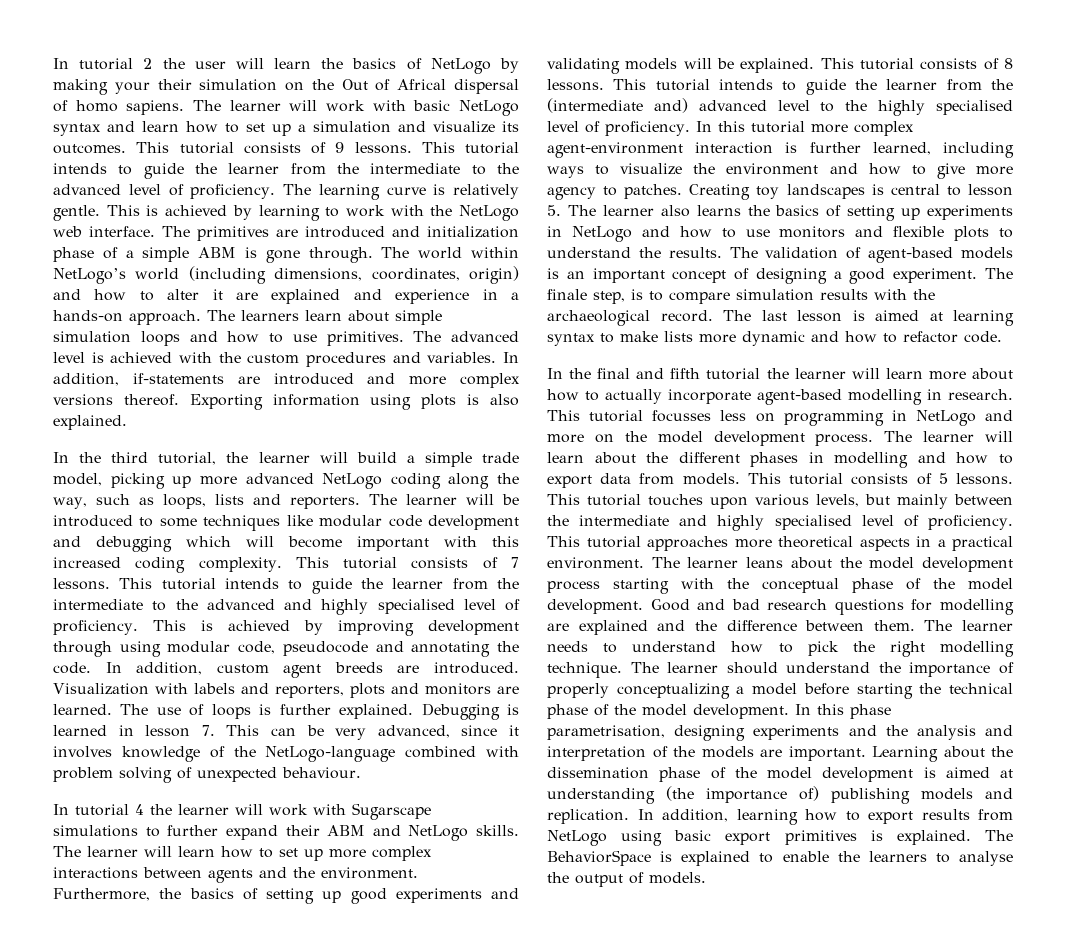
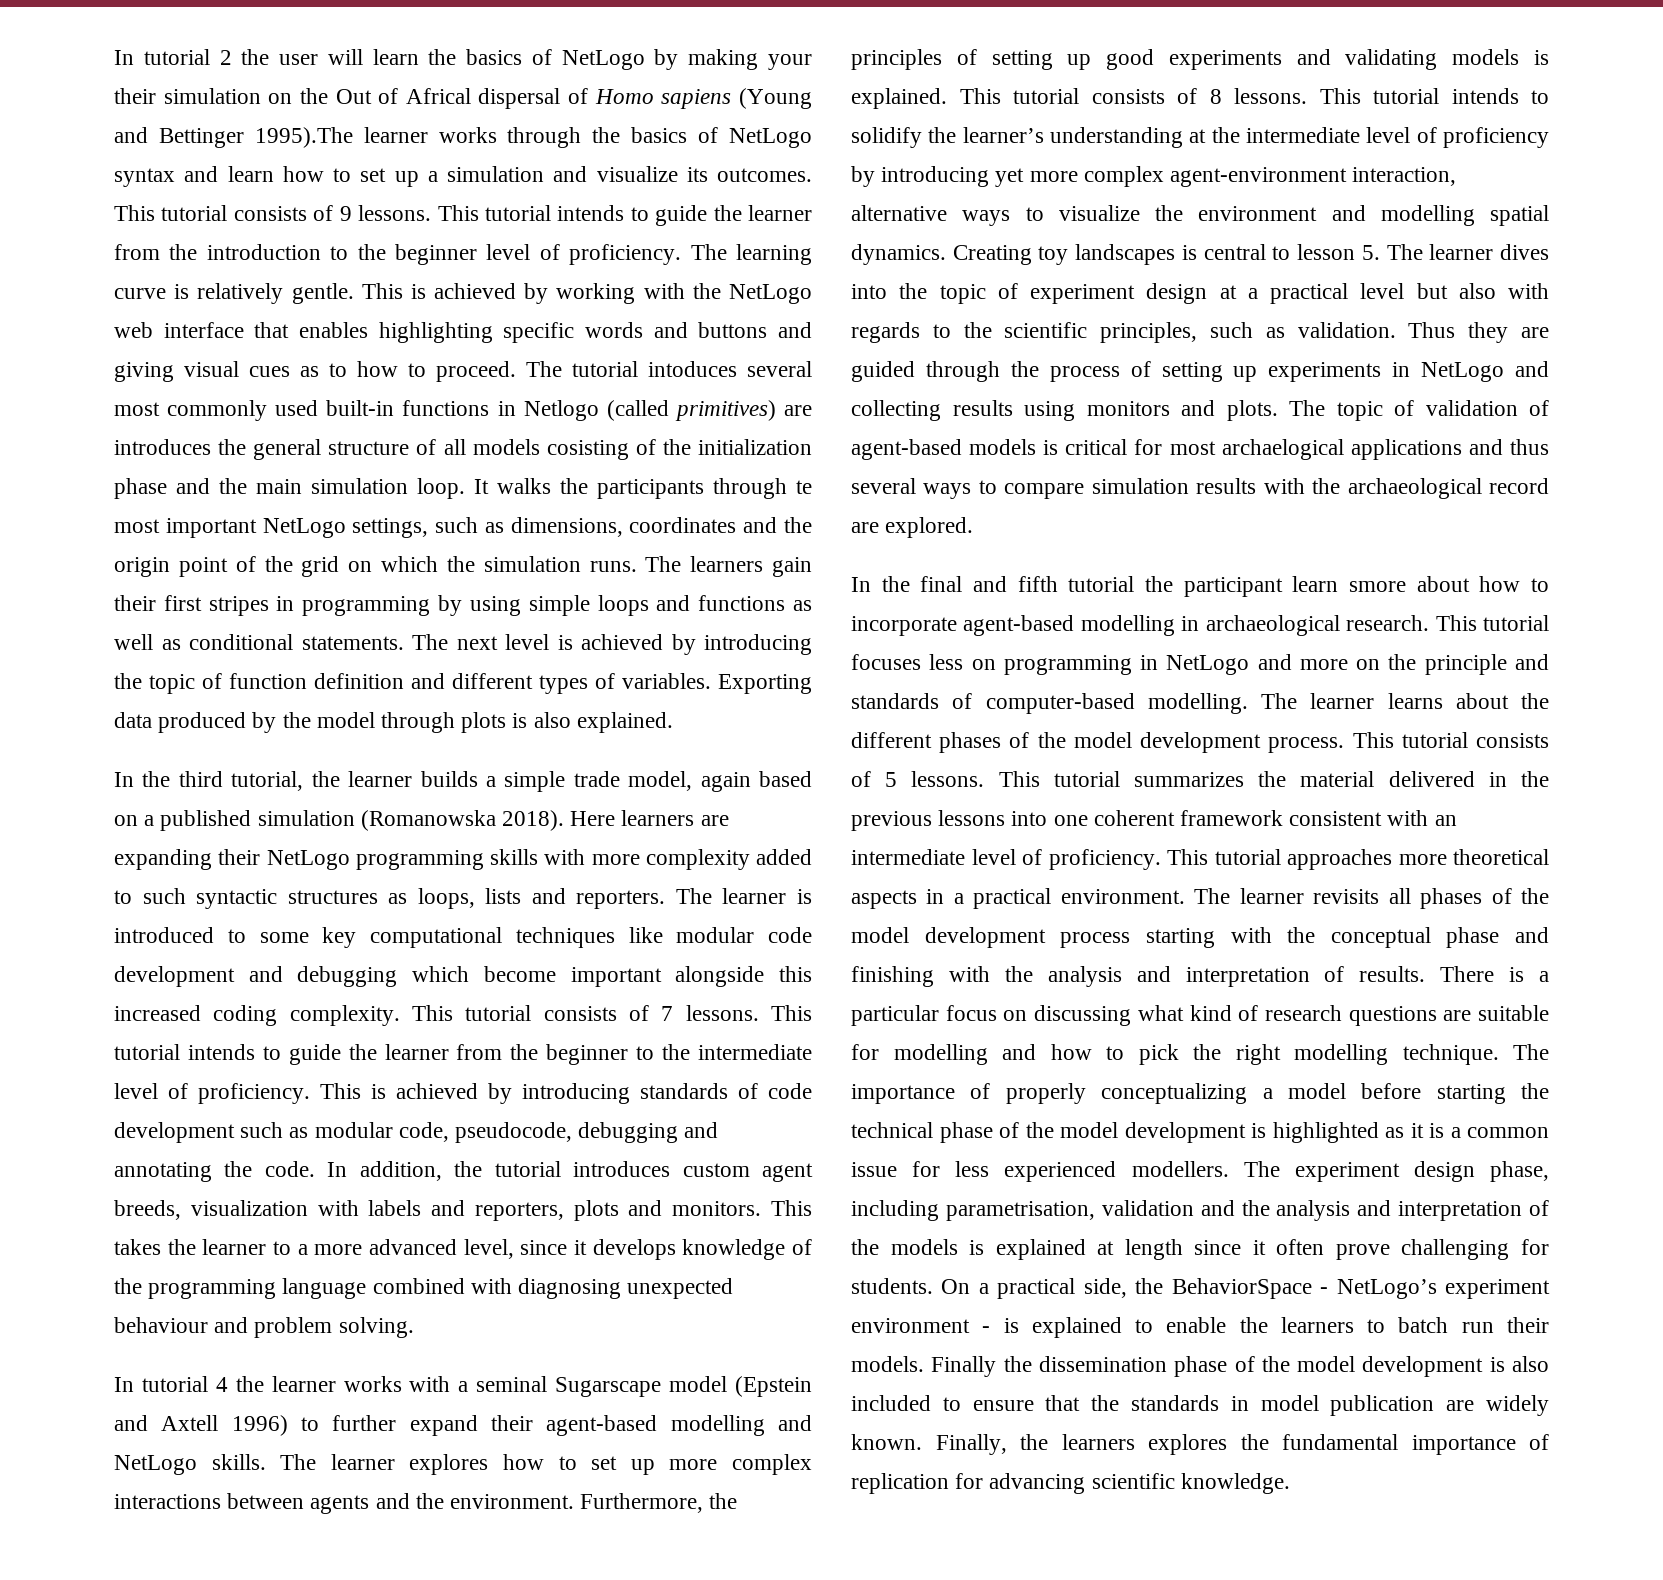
[75,100,451,115] homo sapiens. The learner will work with basic -> [594,88,812,109] [114,127,719,148] Homo sapiens (Young and Bettinger 1995).The learner works through the basics of
[370,163,519,175] [53,184,121,195] intermediate to the advanced -> [206,244,477,265] introduction to the beginner
[258,205,385,221] learning to work -> [556,283,636,304] working
[89,226,519,241] [53,247,519,263] [53,266,519,284] [53,289,519,304] [53,310,442,325] [53,331,519,346] [53,352,519,367] [53,373,520,388] [53,394,412,410] interface. The primitives are introduced and initialization phase of a simple ABM is gone through. The world within NetLogo’s world (including dimensions, coordinates, origin) and how to alter it are explained and experience in a hands-on approach. The learners learn about simple simulation loops and how to use primitives. The advanced level is achieved with the custom procedures and variables. In addition, if-statements are introduced and more complex versions thereof. Exporting information using -> [163,322,812,343] [114,361,812,382] [114,400,812,421] [114,439,813,460] [114,478,812,499] [114,517,812,538] [114,556,813,577] [114,595,813,616] [114,634,812,655] [114,673,812,694] [114,712,456,733] interface that enables highlighting specific words and buttons and giving visual cues as to how to proceed. The tutorial intoduces several most commonly used built-in functions in Netlogo (called primitives) are introduces the general structure of all models cosisting of the initialization phase and the main simulation loop. It walks the participants through te most important NetLogo settings, such as dimensions, coordinates and the origin point of the grid on which the simulation runs. The learners gain their first stripes in programming by using simple loops and functions as well as conditional statements. The next level is achieved by introducing the topic of function definition and different types of variables. Exporting data produced by the model through
[319,452,397,463] will build -> [420,771,478,787] builds
[110,473,519,489] [53,494,130,509] picking up more advanced NetLogo coding along the way, such -> [700,771,812,792] [114,810,729,831] [114,849,812,870] [114,888,378,909] again based on a published simulation (Romanowska 2018). Here learners are expanding their NetLogo programming skills with more complexity added to such syntactic structures
[465,494,519,505] will be -> [797,889,812,904] is
(197, 522) none -> [322,927,502,948] key computational
[246,536,274,547] will -> (470, 974) none
[444,536,477,547] with -> [675,966,765,987] alongside
[53,599,455,615] intermediate to the advanced and highly specialised -> [546,1044,812,1065] beginner to the intermediate
[337,620,519,636] [53,641,368,657] improving development through using modular code, pseudocode -> [522,1083,812,1104] [114,1122,679,1143] introducing standards of code development such as modular code, pseudocode, debugging
[216,662,519,678] [53,683,149,695] custom agent breeds are introduced. Visualization -> [454,1161,814,1182] [114,1200,308,1220] the tutorial introduces custom agent breeds, visualization
[424,683,519,695] [53,703,520,720] [53,725,519,740] [53,746,112,758] monitors are learned. The use of loops is further explained. Debugging is learned in lesson 7. This can be very advanced, since it involves -> [672,1200,813,1216] [114,1239,676,1260] monitors. This takes the learner to a more advanced level, since it develops
[265,746,519,762] [53,767,361,783] NetLogo-language combined with problem solving of unexpected behaviour. -> [148,1278,734,1299] [114,1317,414,1338] programming language combined with diagnosing unexpected behaviour and problem solving.
[235,803,431,820] [53,825,138,837] will work with Sugarscape simulations -> [343,1376,812,1397] [114,1415,288,1436] works with a seminal Sugarscape model (Epstein and Axtell 1996)
[327,825,366,836] ABM -> [546,1415,765,1436] agent-based modelling
[144,846,215,857] will learn -> [409,1454,489,1475] explores
[189,888,234,899] basics -> [851,49,942,70] principles
[683,58,734,69] will be -> [1534,50,1549,65] is
[805,79,1013,95] [547,98,1013,116] [547,121,914,136] [547,142,1014,158] guide the learner from the (intermediate and) advanced level to the highly specialised level of proficiency. In this tutorial more complex agent-environment interaction is further learned, including -> [851,127,1549,148] [851,166,1457,187] [851,205,947,221] solidify the learner’s understanding at the intermediate level of proficiency by introducing yet more complex agent-environment interaction, alternative
[868,163,1013,179] [547,184,683,200] how to give more agency to patches. -> [1380,205,1549,226] [851,244,946,265] modelling spatial dynamics.
[660,205,820,217] also learns the basics -> [1500,244,1549,260] [851,283,1549,304] [851,322,1549,343] [851,361,1120,382] dives into the topic of experiment design at a practical level but also with regards to the scientific principles, such as validation. Thus they are guided through the process
[679,226,1013,241] [547,247,758,258] how to use monitors and flexible plots to understand the results. The -> [851,400,1414,421] collecting results using monitors and plots. The topic of
[566,268,1013,284] [547,289,643,304] an important concept of designing a good experiment. The finale step, is -> [1065,439,1549,460] [851,478,972,499] critical for most archaelogical applications and thus several ways
[660,310,1014,326] [547,331,1002,346] record. The last lesson is aimed at learning syntax to make lists more dynamic and how to refactor code. -> [1489,478,1549,494] [851,517,974,538] record are explored.
[794,368,966,380] learner will learn more -> [1183,576,1406,597] participant learn smore
[605,389,662,404] actually -> (1549, 585) none
(942, 394) none -> [1205,615,1340,636] archaeological
[652,410,712,422] focusses -> [851,654,921,670] focuses
[657,431,1013,446] [547,452,1013,468] [547,473,740,488] model development process. The learner will learn about the different phases in modelling and how to export data from models. -> [1424,654,1549,675] [851,693,1549,714] [851,732,1345,753] principle and standards of computer-based modelling. The learner learns about the different phases of the model development process.
[648,494,1013,509] [547,515,852,531] touches upon various levels, but mainly between the intermediate and highly specialised -> [1134,771,1549,787] [851,810,1457,831] [851,849,965,865] summarizes the material delivered in the previous lessons into one coherent framework consistent with an intermediate
[746,557,832,569] leans about -> [1313,888,1512,909] revisits all phases of
[906,578,1013,590] [547,599,1014,615] [547,620,1013,635] [547,641,717,653] of the model development. Good and bad research questions for modelling are explained and the difference between them. The learner needs to understand -> [1515,927,1549,943] [851,966,1549,987] [851,1005,1549,1026] [851,1044,1036,1065] and finishing with the analysis and interpretation of results. There is a particular focus on discussing what kind of research questions are suitable for modelling and
[667,662,901,674] learner should understand the -> (1549, 1052) none
[693,704,891,719] [547,725,840,741] development. In this phase parametrisation, designing experiments -> [1124,1122,1549,1143] [851,1161,1549,1182] [851,1200,1194,1221] development is highlighted as it is a common issue for less experienced modellers. The experiment design phase, including parametrisation, validation
[760,746,985,762] are important. Learning about -> [969,1239,1549,1260] [851,1278,1550,1299] [851,1317,1549,1338] [851,1356,997,1377] is explained at length since it often prove challenging for students. On a practical side, the BehaviorSpace - NetLogo’s experiment environment - is explained to enable the learners to batch run their models. Finally
[945,767,1013,778] [547,786,1013,804] [547,809,1013,825] [547,830,1013,846] [547,850,1013,866] [547,872,706,887] aimed at understanding (the importance of) publishing models and replication. In addition, learning how to export results from NetLogo using basic export primitives is explained. The BehaviorSpace is explained to enable the learners to analyse the output of models. -> [1512,1356,1549,1372] [851,1395,1549,1416] [851,1434,1549,1455] [851,1473,1290,1494] also included to ensure that the standards in model publication are widely known. Finally, the learners explores the fundamental importance of replication for advancing scientific knowledge.

